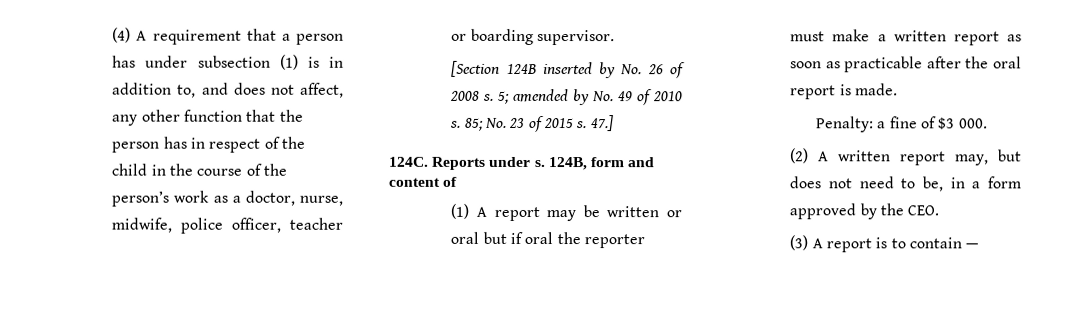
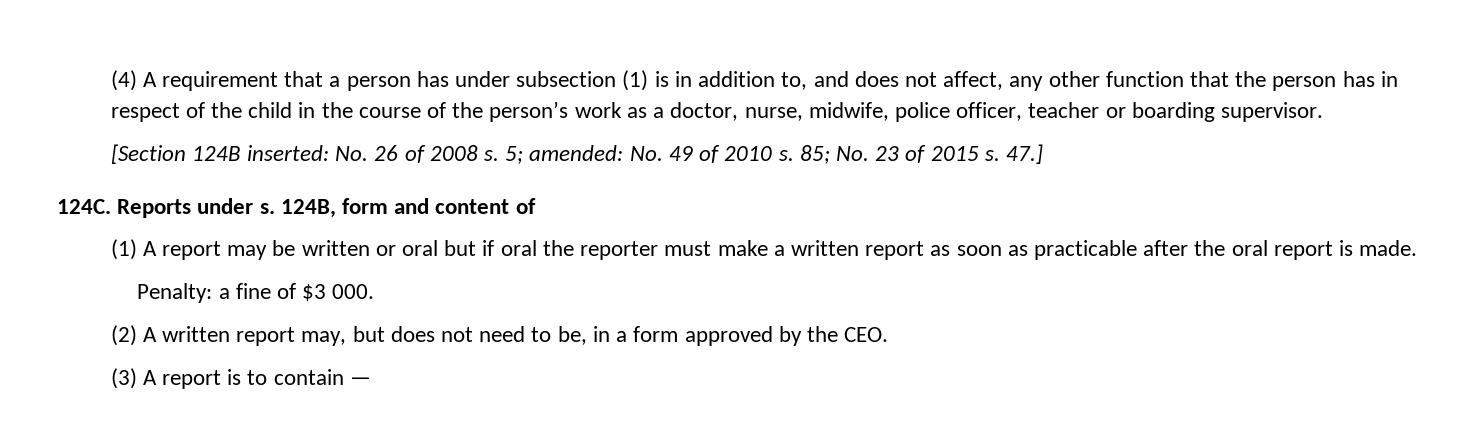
[542,62,617,79] inserted by -> [247,145,330,161] inserted:
[513,88,591,106] amended by -> [529,145,624,161] amended:

